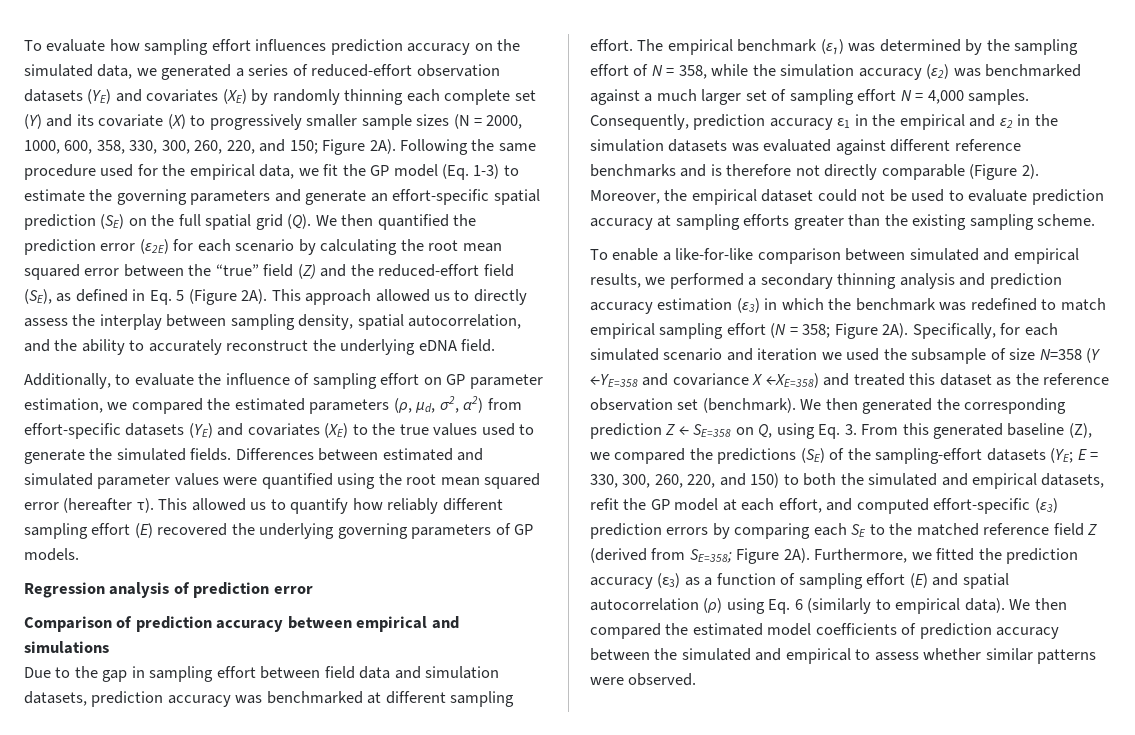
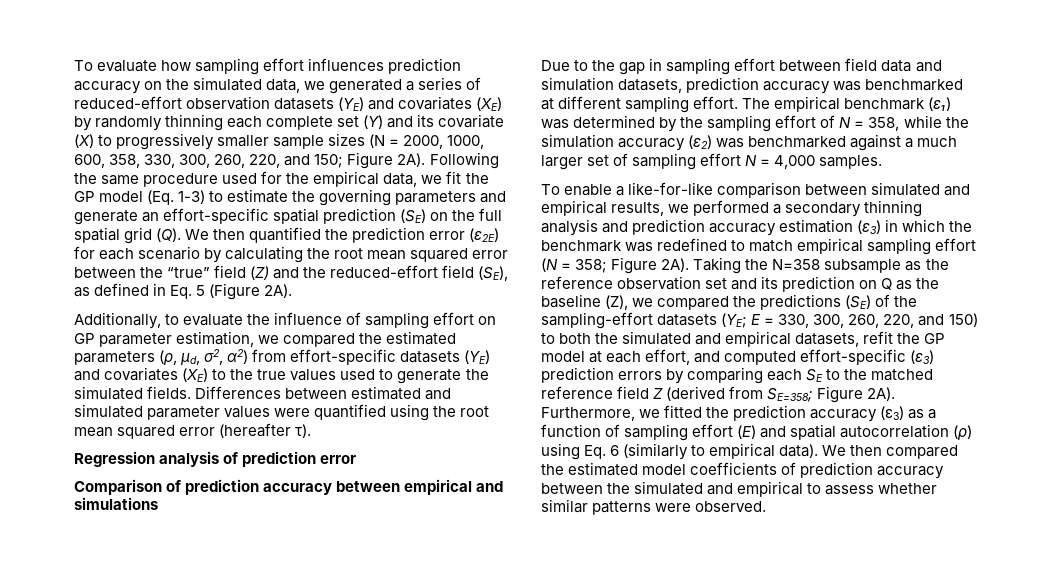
[271,289,527,305] [24,314,522,330] [24,339,496,355] This approach allowed us to directly assess the interplay between sampling density, spatial autocorrelation, and the ability to accurately reconstruct the underlying eDNA field. -> (293, 291) none
[158,498,503,514] [24,523,534,539] [24,548,79,561] This allowed us to quantify how reliably different sampling effort (E) recovered the underlying governing parameters of GP models. -> (312, 431) none
[590,114,1058,130] [590,139,1021,155] [590,164,1039,180] [590,189,1104,205] [590,214,1096,230] Consequently, prediction accuracy ε1 in the empirical and ε2 in the simulation datasets was evaluated against different reference benchmarks and is therefore not directly comparable (Figure 2). Moreover, the empirical dataset could not be used to evaluate prediction accuracy at sampling efforts greater than the existing sampling scheme. -> (883, 162) none
[912,323,1058,339] [590,348,1101,364] [590,373,992,388] Specifically, for each simulated scenario and iteration we used the subsample of size N=358 (Y ←YE=358 and covariance X ←XE=358) and treated this dataset -> [693,257,902,274] Taking the N=358 subsample
[702,398,1067,414] [590,423,1004,439] (benchmark). We then generated the corresponding prediction Z ← SE=358 on Q, using Eq. 3. From this generated -> [731,276,940,292] and its prediction on Q as the

